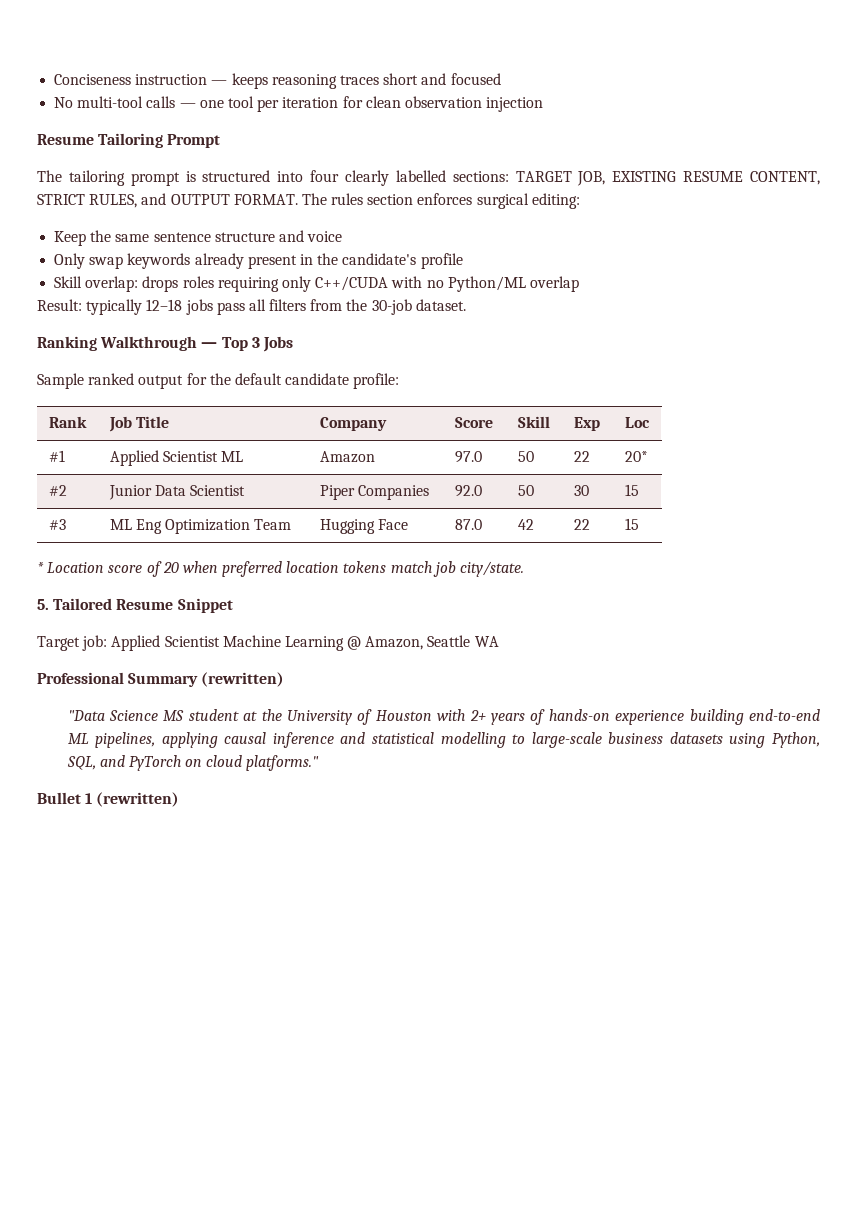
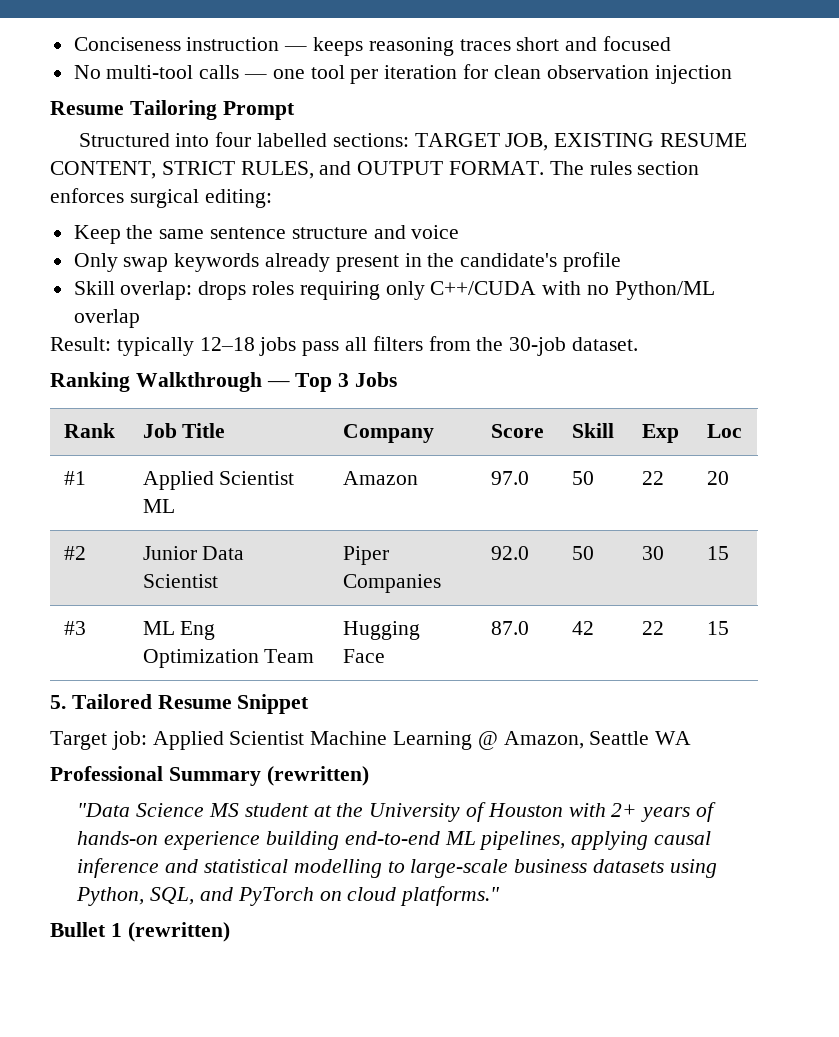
[37,170,271,186] The tailoring prompt is structured -> [78,133,170,147] Structured
[345,170,389,186] clearly -> (252, 139) none
[37,373,400,389] // Sample ranked output for the default candidate profile: -> (398, 379) none
[624,451,648,462] 20* -> [706,471,729,485] 20
[37,561,525,577] // * Location score of 20 when preferred location tokens match job city/state. -> (729, 628) none

